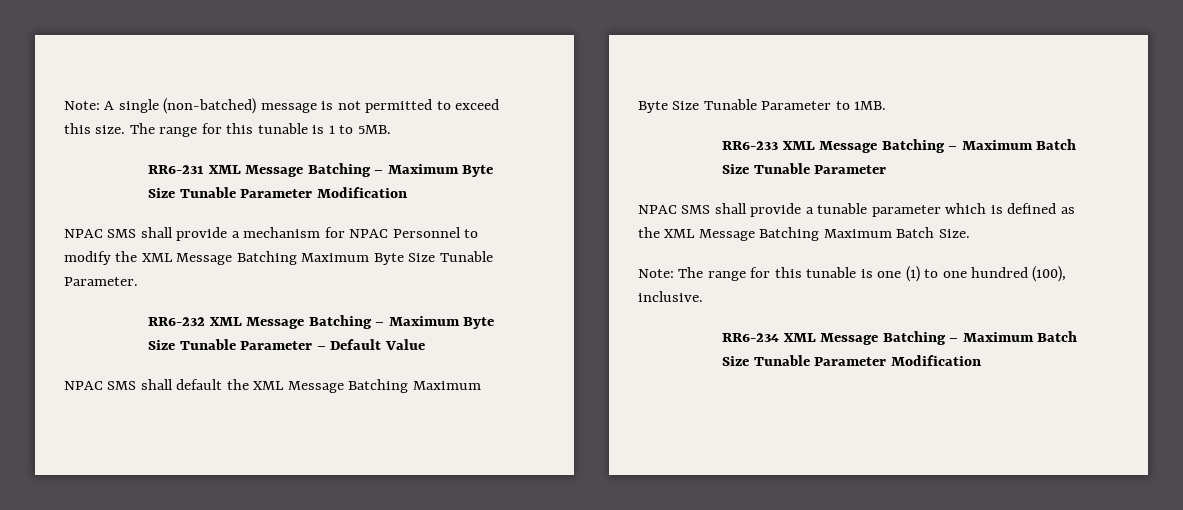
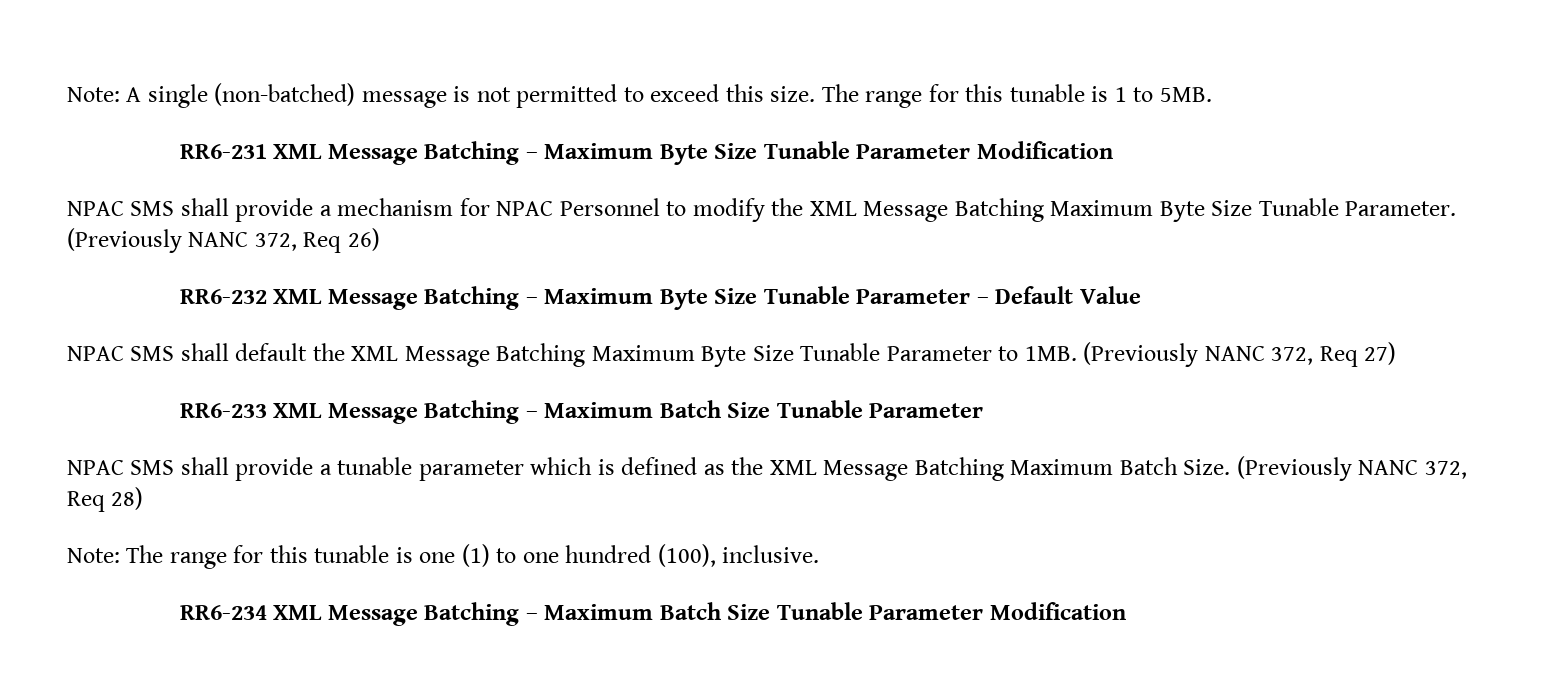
(138, 281) none -> [67,228,380,253] (Previously NANC 372, Req 26)
(887, 105) none -> [1083,342,1397,367] (Previously NANC 372, Req 27)
(970, 233) none -> [1236,456,1467,481] [67,487,144,512] (Previously NANC 372, Req 28)

